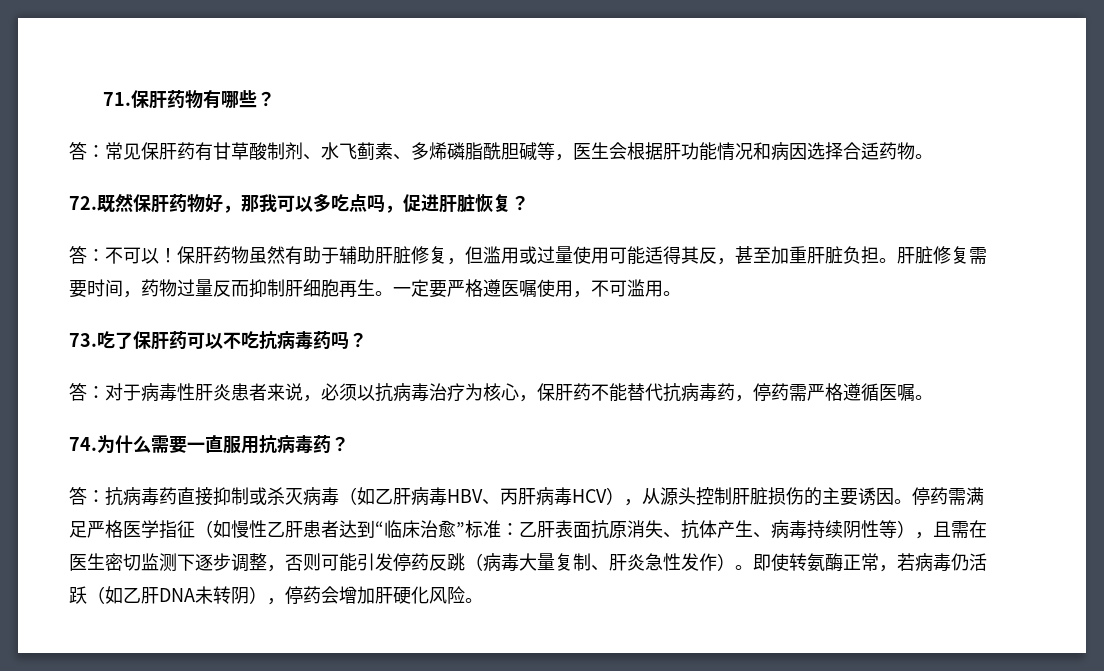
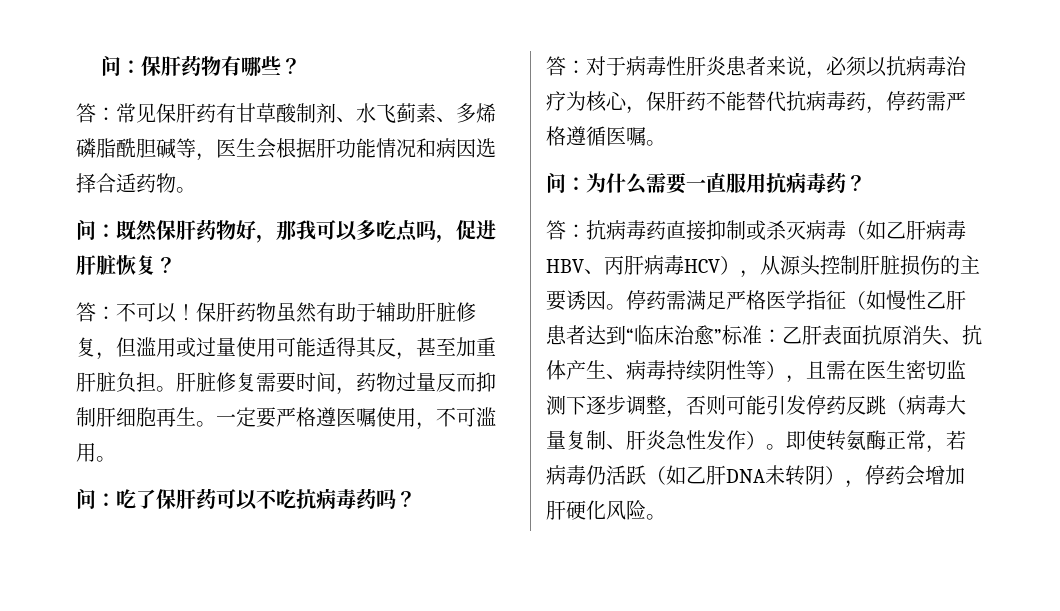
[103,92,132,106] 71. -> [100,56,141,76] 问：
[69,196,97,210] 72. -> [76,220,116,240] 问：
[69,333,97,347] 73. -> [76,489,116,509] 问：
[69,437,97,451] 74. -> [546,173,586,193] 问：

